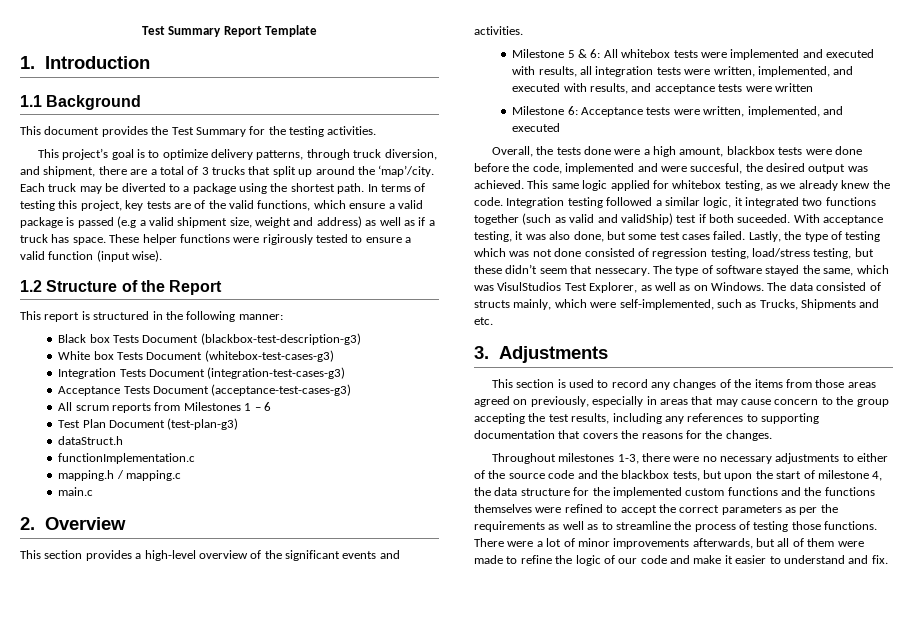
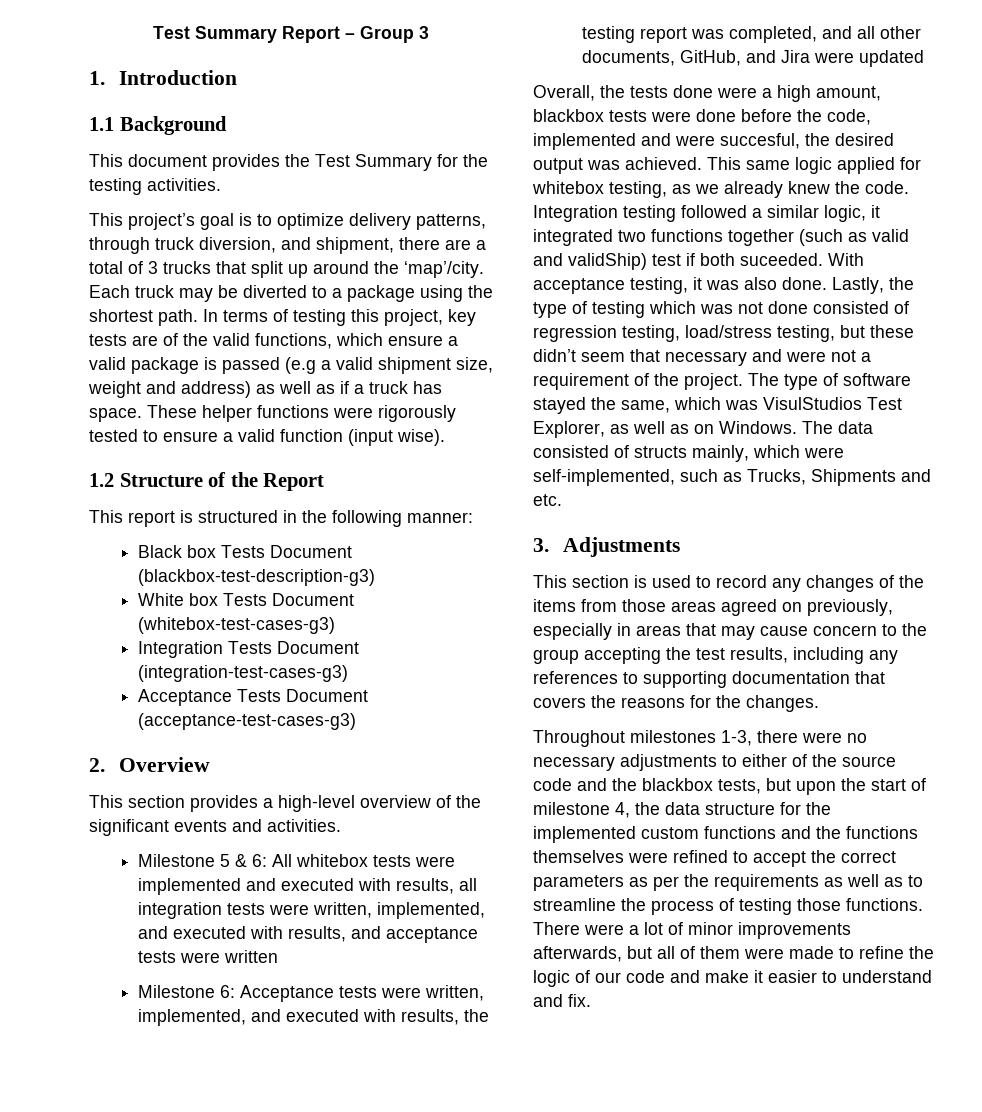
[265,25,318,37] Template -> [345,26,429,43] – Group 3
[262,234,313,245] rigirously -> [378,405,456,422] rigorously
[58,402,271,413] [58,418,239,430] [58,436,124,445] [58,453,196,464] [58,470,182,481] [58,487,94,496] // All scrum reports from Milestones 1 – 6 // Test Plan Document (test-plan-g3) // dataStruct.h // functionImplementation.c // mapping.h / mapping.c // main.c -> (357, 721) none
(561, 127) none -> [363,1009,490,1025] [582,26,922,43] [582,50,925,67] with results, the testing report was completed, and all other documents, GitHub, and Jira were updated
[573,231,746,242] done, but some test cases failed. -> [782,277,827,290] done.
[594,268,650,276] nessecary. -> [665,349,871,366] [533,373,743,390] necessary and were not a requirement of the project.

